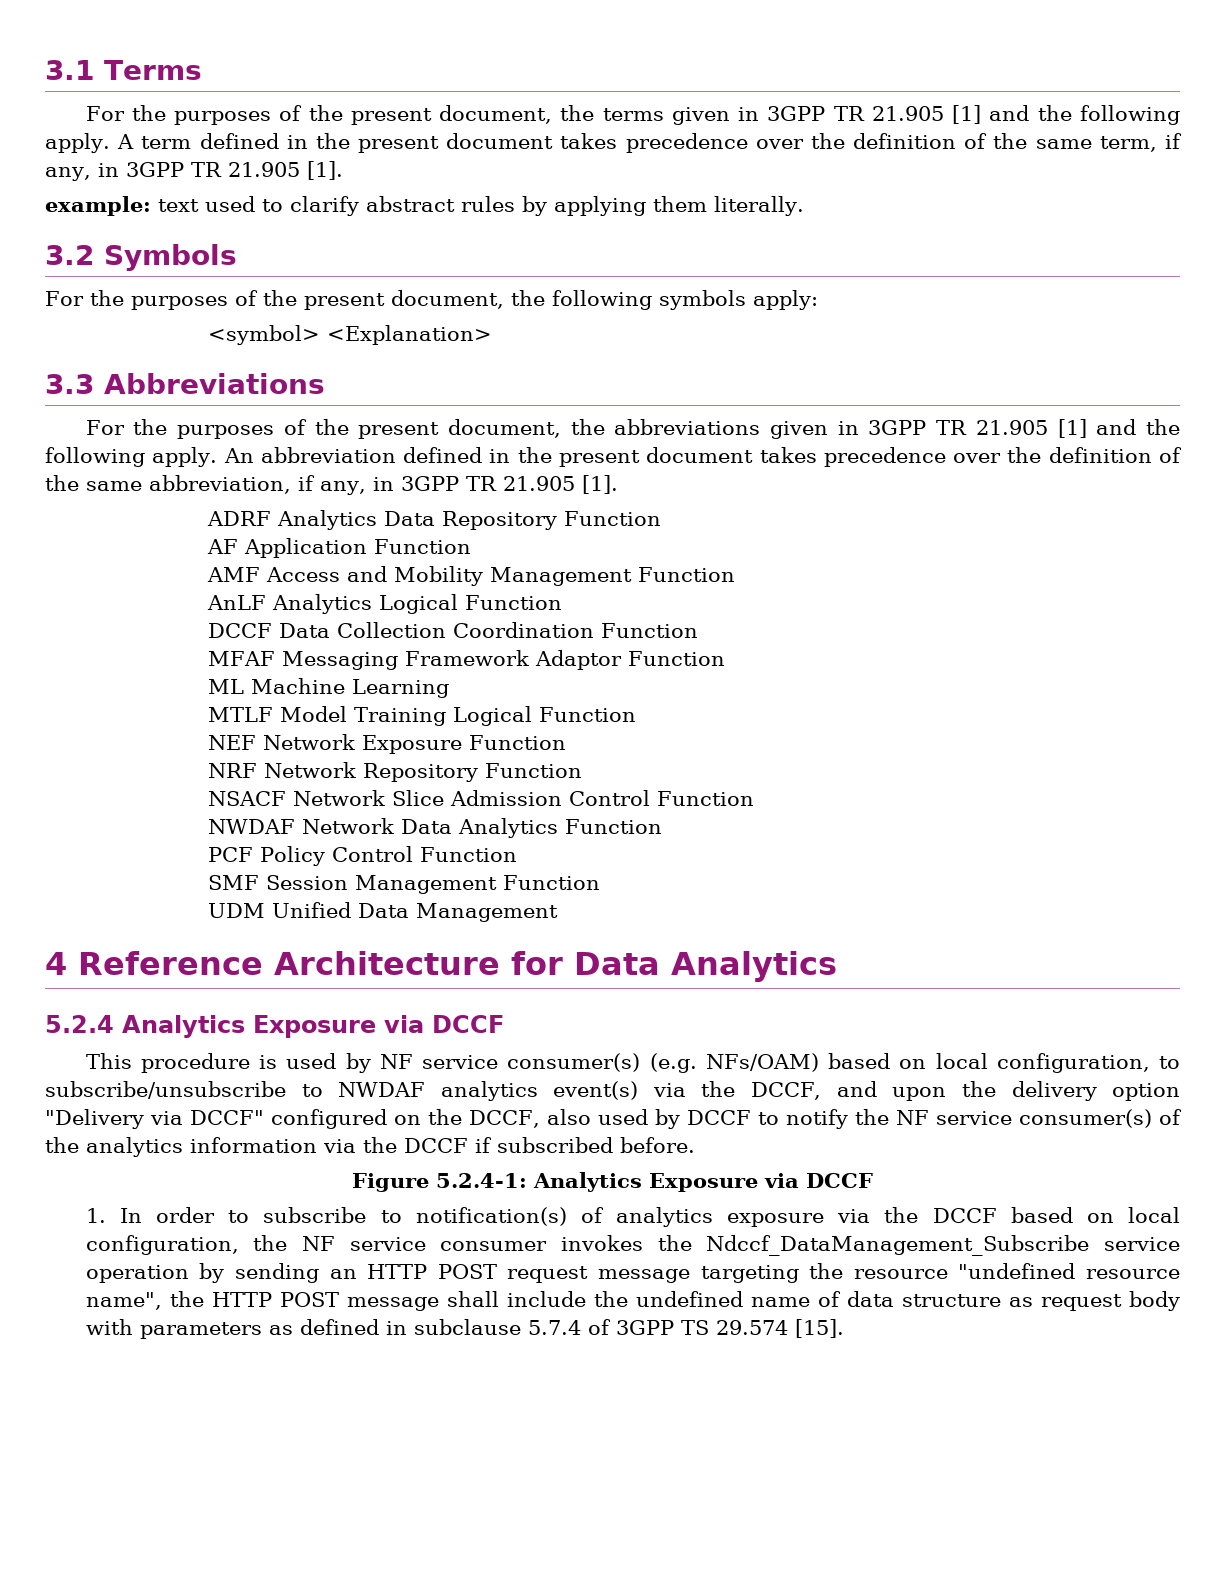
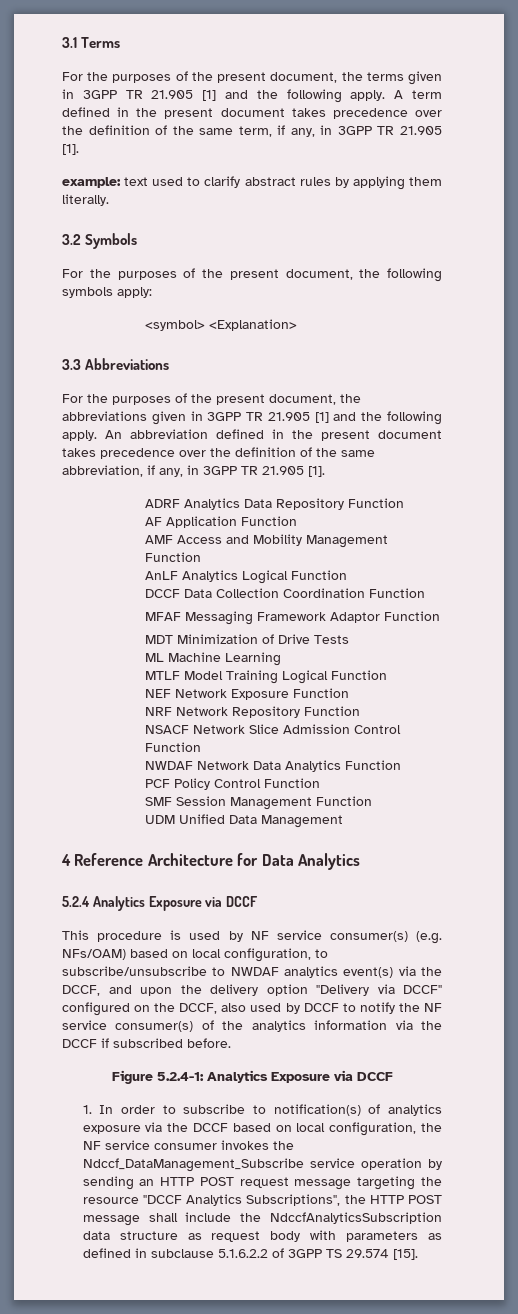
(726, 658) none -> [144,634,349,644] // MDT Minimization of Drive Tests
[958,1263,1180,1279] [85,1292,162,1310] "undefined resource name", -> [142,1194,341,1206] "DCCF Analytics Subscriptions",
[635,1291,841,1307] undefined name of -> [270,1212,442,1224] NdccfAnalyticsSubscription
[527,1320,581,1335] 5.7.4 -> [217,1249,268,1258] 5.1.6.2.2

